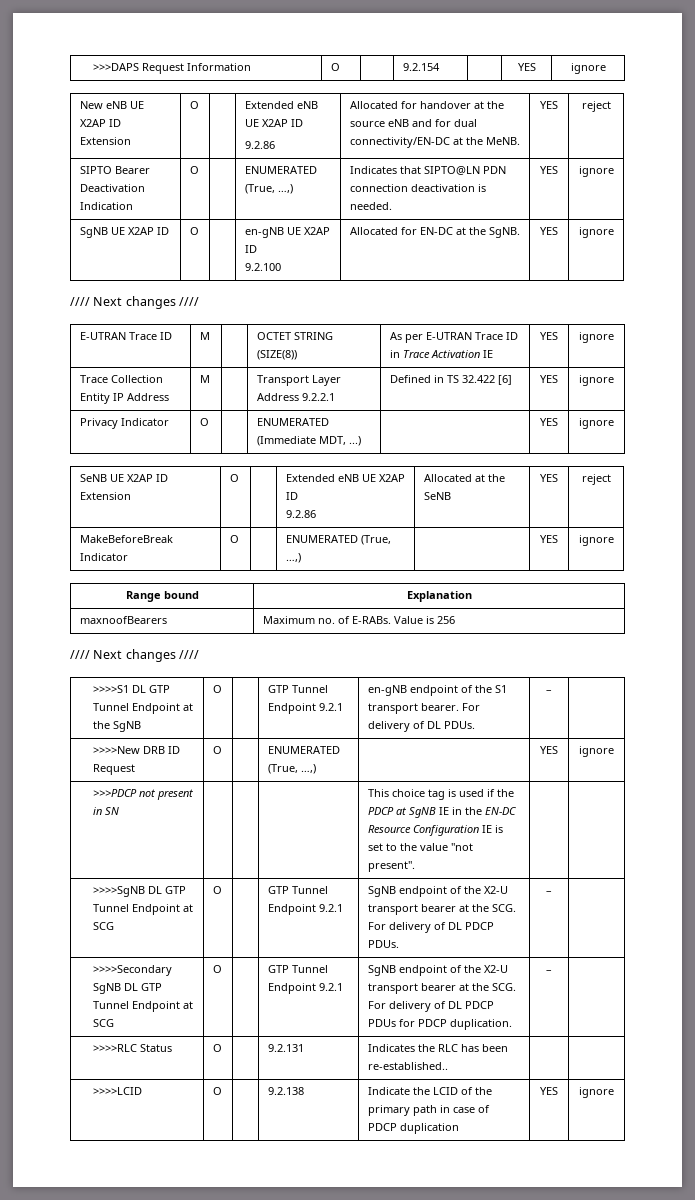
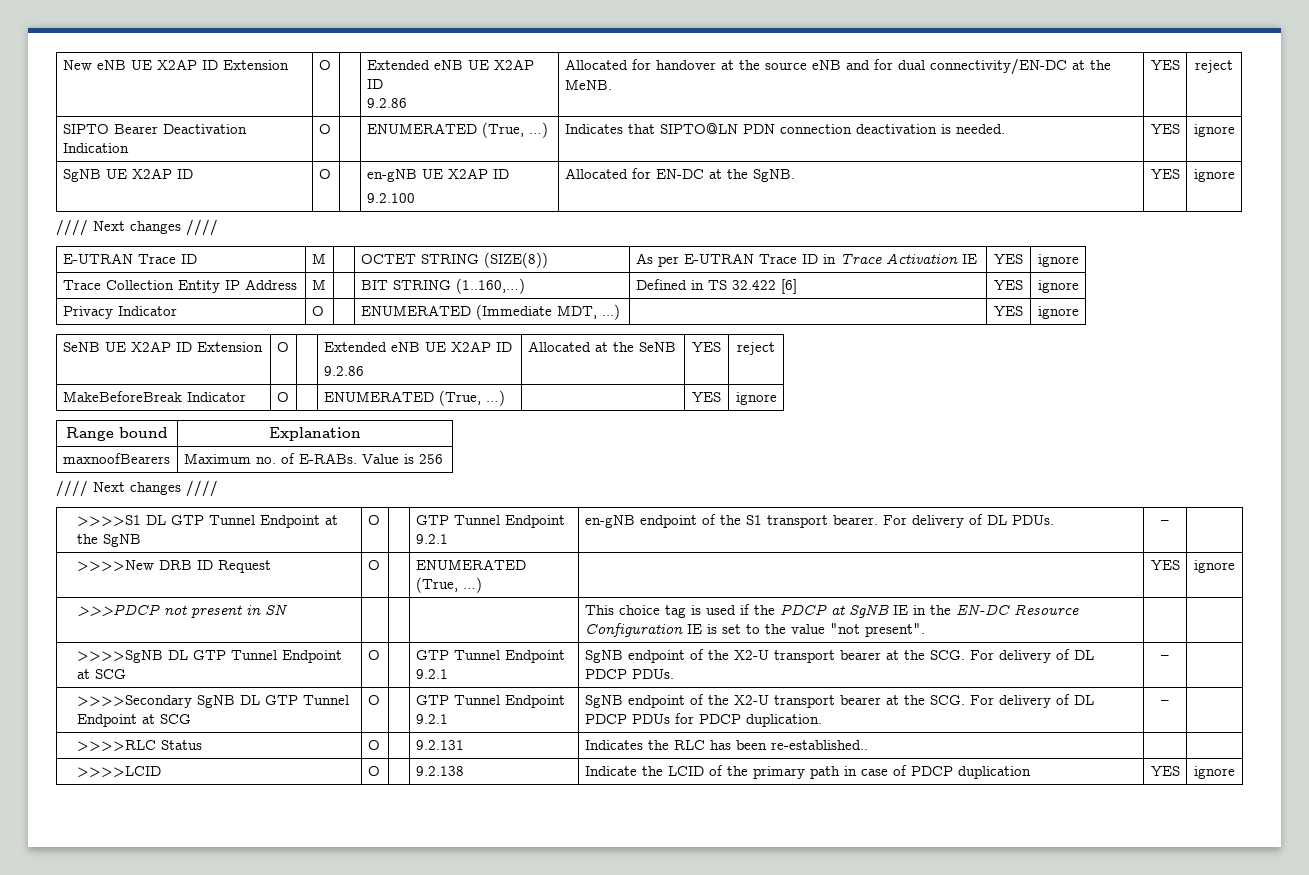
[93,63,252,74] [330,63,340,71] [402,63,440,71] [517,63,536,71] [570,63,606,74] >>>DAPS Request Information | O | | 9.2.154 | | YES | ignore // -> (62, 65) none
[277,184,293,194] …,) -> [528,122,548,138] …)
[256,375,341,386] [256,393,335,401] Transport Layer Address 9.2.2.1 -> [360,278,525,294] BIT STRING (1..160,…)
[285,553,301,563] …,) -> [485,390,505,406] …)
[300,764,316,774] …,) -> [462,577,482,593] …)

